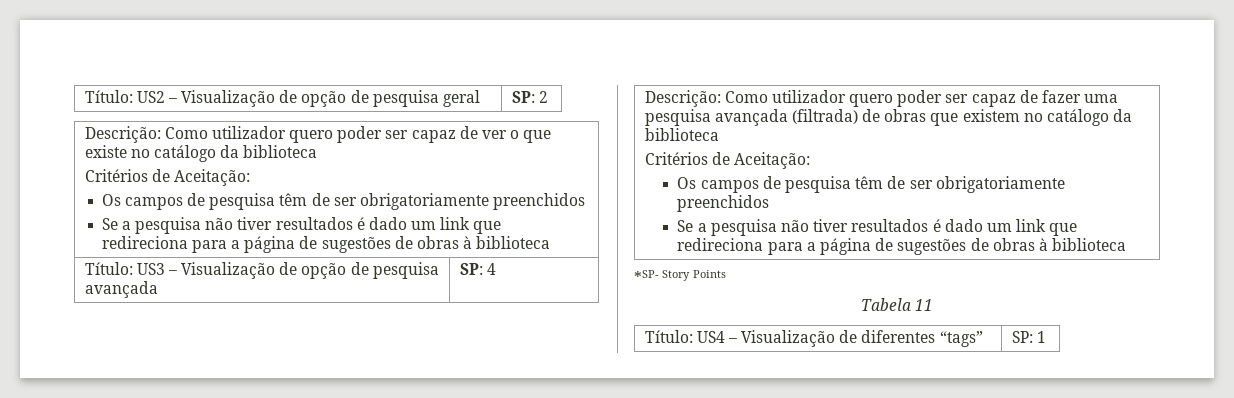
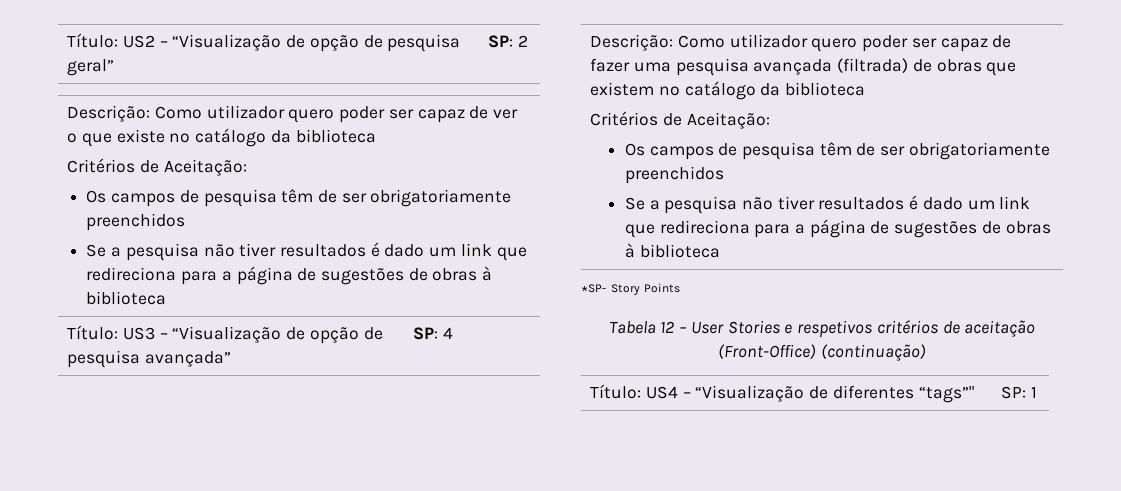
[181,90,481,107] Visualização de opção de pesquisa geral -> [172,34,461,52] [67,59,115,76] “Visualização de opção de pesquisa geral”
[181,262,439,279] [84,281,158,298] Visualização de opção de pesquisa avançada -> [172,326,383,344] [67,350,231,368] “Visualização de opção de pesquisa avançada”
[915,299,934,311] 11 -> [660,320,1036,338] [718,344,926,361] 12 – User Stories e respetivos critérios de aceitação (Front-Office) (continuação)
[741,330,836,347] Visualização -> [695,385,805,402] “Visualização
[939,331,983,347] “tags” -> [918,386,974,403] “tags”"

